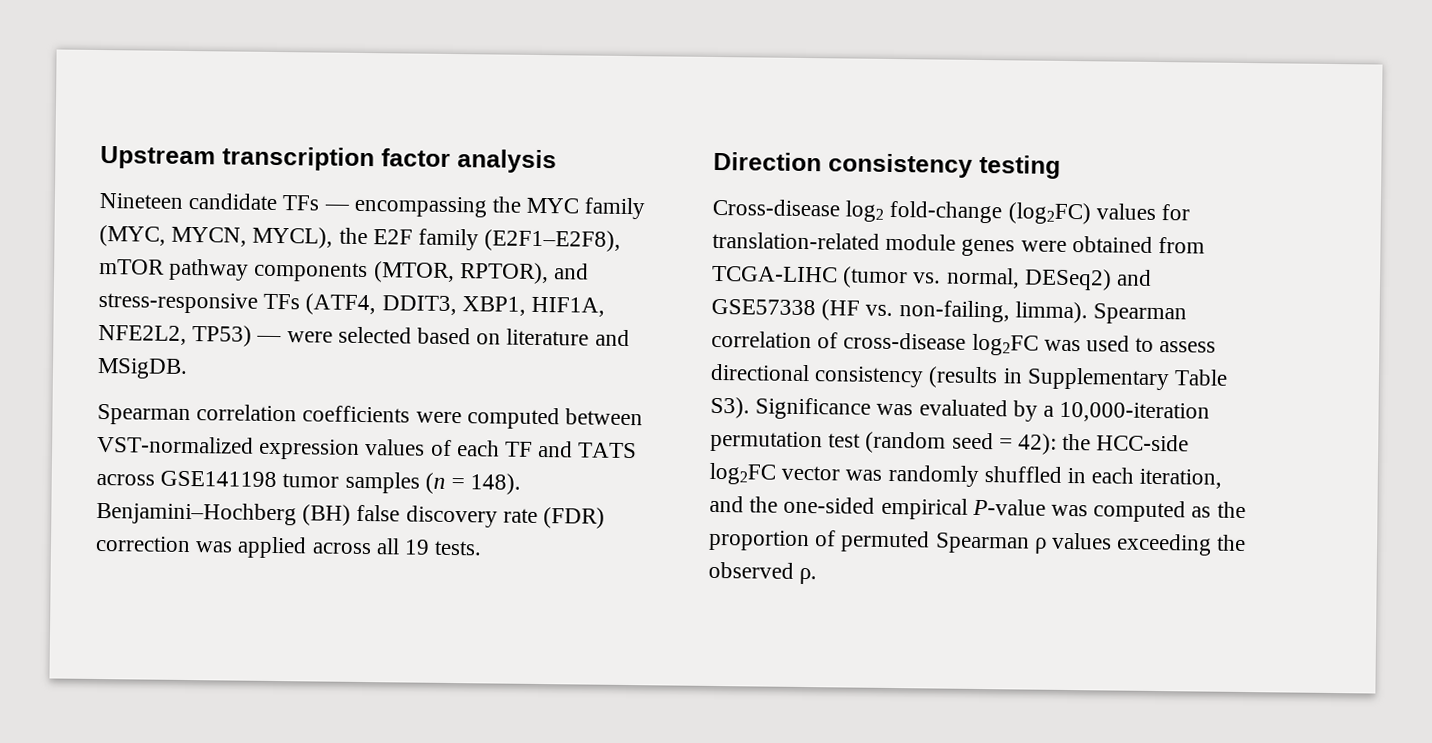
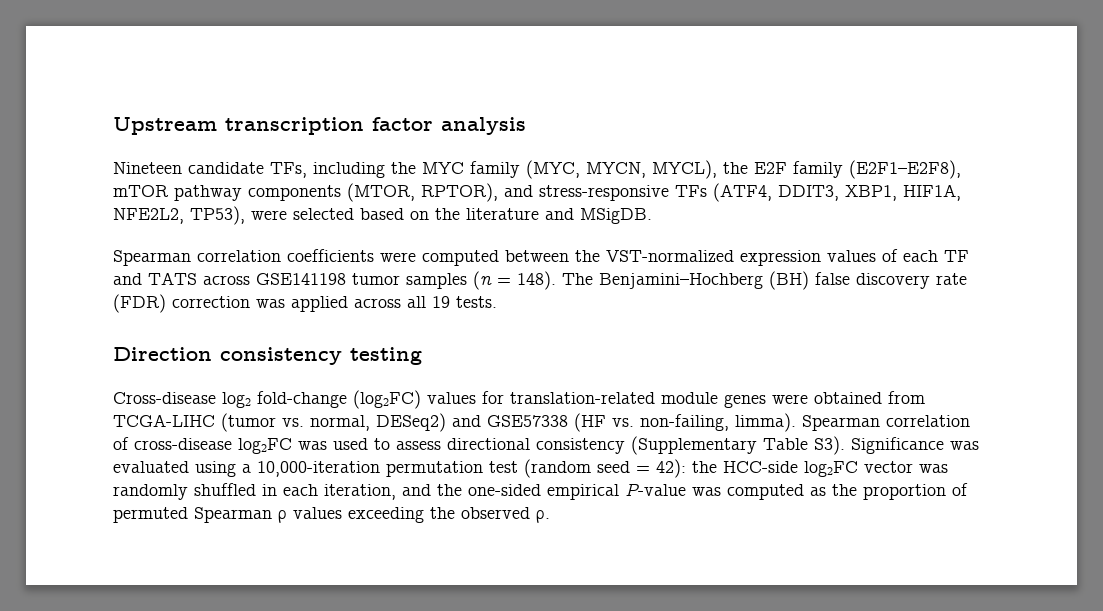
[282,195,487,218] TFs — encompassing -> [270,162,385,178] TFs, including
[192,325,283,347] TP53) — -> [190,206,245,225] TP53),
(502, 339) none -> [435,208,460,220] the
(644, 417) none -> [575,250,600,262] the
(522, 484) none -> [562,273,593,285] The
[928,366,1170,391] (results in Supplementary -> [631,436,757,455] (Supplementary
[1012,400,1038,422] by -> [195,461,236,477] using

